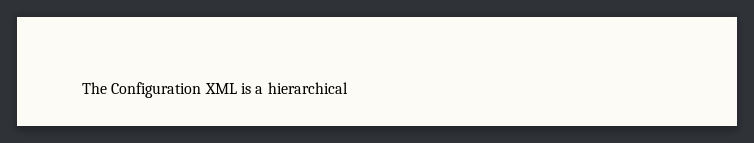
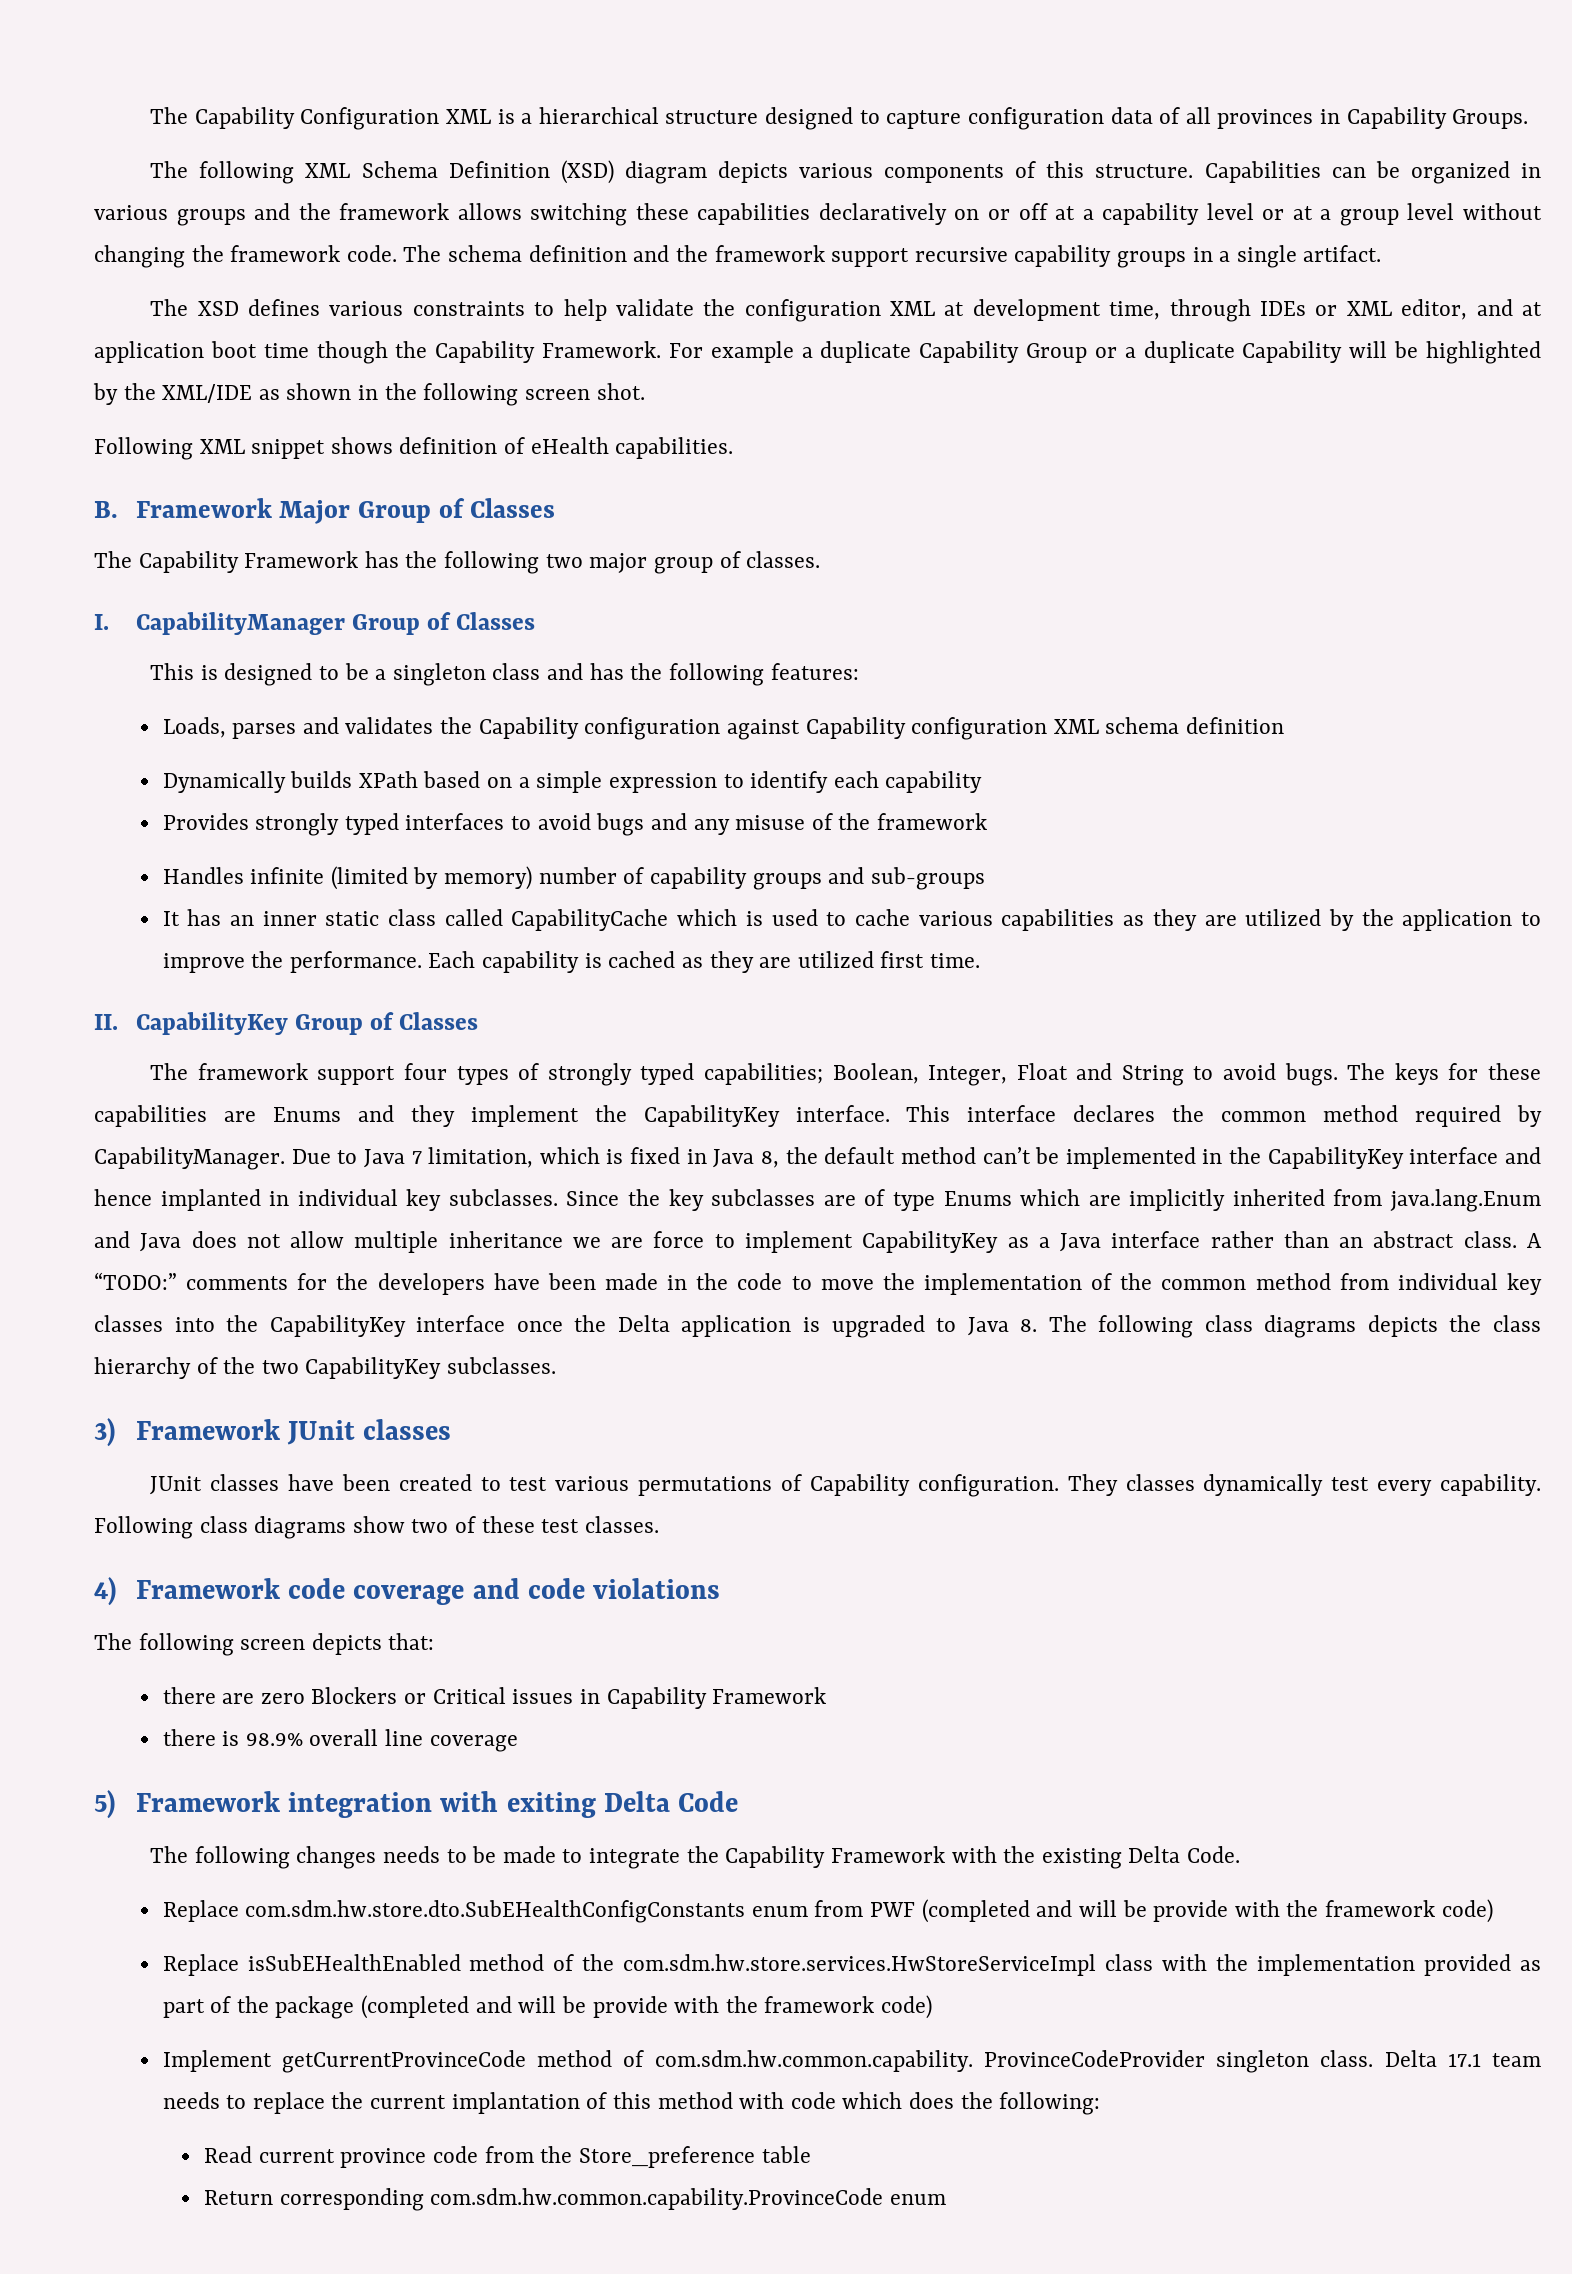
[82,82,107,94] The -> [150,107,295,129] The Capability
(348, 88) none -> [665,107,1529,130] [150,160,1541,184] [94,203,1542,226] [94,245,1382,268] [150,299,1543,322] [94,341,1542,364] [93,383,645,406] [94,437,734,460] [94,498,556,524] [94,551,821,574] [94,612,536,635] [150,663,859,686] [162,717,1284,740] [162,771,983,793] [162,813,987,836] [162,866,985,890] [162,909,1542,931] [162,951,980,973] [94,1012,479,1035] [150,1063,1542,1086] [94,1105,1542,1127] [94,1147,1542,1170] [94,1189,1541,1212] [94,1231,1542,1253] [94,1272,1542,1295] [94,1315,1541,1338] [94,1357,557,1379] [94,1418,452,1447] [150,1474,1541,1497] [94,1516,659,1539] [94,1577,721,1606] [94,1633,435,1656] [162,1687,827,1709] [162,1729,518,1752] [94,1790,739,1819] [150,1846,1241,1869] [162,1899,1493,1923] [162,1954,1541,1976] [162,1995,932,2019] [162,2050,1541,2073] [162,2092,1101,2115] [204,2146,811,2168] [204,2188,947,2211] structure designed to capture configuration data of all provinces in Capability Groups. // The following XML Schema Definition (XSD) diagram depicts various components of this structure. Capabilities can be organized in various groups and the framework allows switching these capabilities declaratively on or off at a capability level or at a group level without changing the framework code. The schema definition and the framework support recursive capability groups in a single artifact. // The XSD defines various constraints to help validate the configuration XML at development time, through IDEs or XML editor, and at application boot time though the Capability Framework. For example a duplicate Capability Group or a duplicate Capability will be highlighted by the XML/IDE as shown in the following screen shot. // Following XML snippet shows definition of eHealth capabilities. // B. Framework Major Group of Classes // The Capability Framework has the following two major group of classes. // I. CapabilityManager Group of Classes // This is designed to be a singleton class and has the following features: // Loads, parses and validates the Capability configuration against Capability configuration XML schema definition // Dynamically builds XPath based on a simple expression to identify each capability // Provides strongly typed interfaces to avoid bugs and any misuse of the framework // Handles infinite (limited by memory) number of capability groups and sub-groups // It has an inner static class called CapabilityCache which is used to cache various capabilities as they are utilized by the application to improve the performance. Each capability is cached as they are utilized first time. // II. CapabilityKey Group of Classes // The framework support four types of strongly typed capabilities; Boolean, Integer, Float and String to avoid bugs. The keys for these capabilities are Enums and they implement the CapabilityKey interface. This interface declares the common method required by CapabilityManager. Due to Java 7 limitation, which is fixed in Java 8, the default method can’t be implemented in the CapabilityKey interface and hence implanted in individual key subclasses. Since the key subclasses are of type Enums which are implicitly inherited from java.lang.Enum and Java does not allow multiple inheritance we are force to implement CapabilityKey as a Java interface rather than an abstract class. A “TODO:” comments for the developers have been made in the code to move the implementation of the common method from individual key classes into the CapabilityKey interface once the Delta application is upgraded to Java 8. The following class diagrams depicts the class hierarchy of the two CapabilityKey subclasses. // 3) Framework JUnit classes // JUnit classes have been created to test various permutations of Capability configuration. They classes dynamically test every capability. Following class diagrams show two of these test classes. // 4) Framework code coverage and code violations // The following screen depicts that: // there are zero Blockers or Critical issues in Capability Framework // there is 98.9% overall line coverage // 5) Framework integration with exiting Delta Code // The following changes needs to be made to integrate the Capability Framework with the existing Delta Code. // Replace com.sdm.hw.store.dto.SubEHealthConfigConstants enum from PWF (completed and will be provide with the framework code) // Replace isSubEHealthEnabled method of the com.sdm.hw.store.services.HwStoreServiceImpl class with the implementation provided as part of the package (completed and will be provide with the framework code) // Implement getCurrentProvinceCode method of com.sdm.hw.common.capability. ProvinceCodeProvider singleton class. Delta 17.1 team needs to replace the current implantation of this method with code which does the following: // Read current province code from the Store_preference table // Return corresponding com.sdm.hw.common.capability.ProvinceCode enum

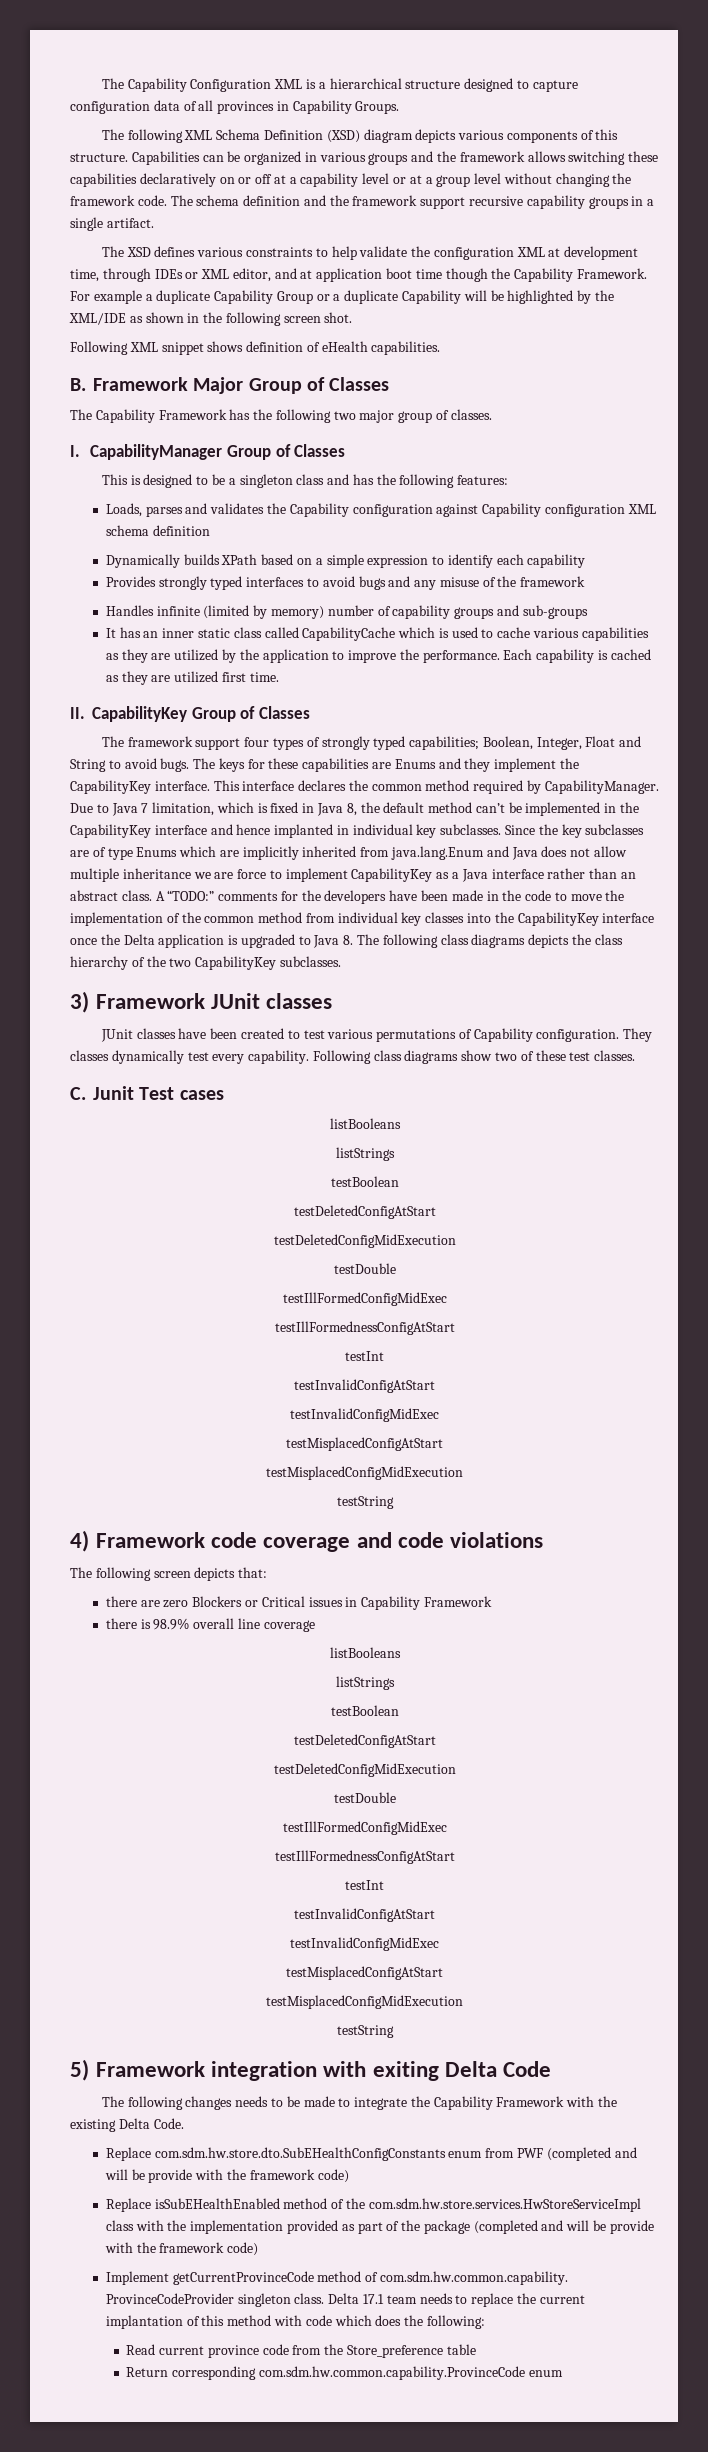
(659, 1524) none -> [70,1086,224,1100] [329,1118,401,1129] [335,1147,395,1161] [330,1176,399,1187] [293,1205,436,1219] [273,1234,456,1248] [333,1263,396,1274] [282,1292,447,1306] [274,1321,455,1335] [345,1351,384,1361] [294,1379,435,1393] [290,1408,439,1422] [286,1437,443,1451] [266,1466,463,1480] [336,1496,394,1509] // C. Junit Test cases // listBooleans // listStrings // testBoolean // testDeletedConfigAtStart // testDeletedConfigMidExecution // testDouble // testIllFormedConfigMidExec // testIllFormednessConfigAtStart // testInt // testInvalidConfigAtStart // testInvalidConfigMidExec // testMisplacedConfigAtStart // testMisplacedConfigMidExecution // testString
(518, 1743) none -> [329,1647,401,1658] [335,1676,395,1690] [330,1705,399,1716] [293,1734,436,1748] [273,1763,456,1777] [333,1792,396,1803] [282,1821,447,1835] [274,1850,455,1864] [345,1880,384,1890] [294,1908,435,1922] [290,1937,439,1951] [286,1966,443,1980] [266,1995,463,2009] [336,2025,394,2038] // listBooleans // listStrings // testBoolean // testDeletedConfigAtStart // testDeletedConfigMidExecution // testDouble // testIllFormedConfigMidExec // testIllFormednessConfigAtStart // testInt // testInvalidConfigAtStart // testInvalidConfigMidExec // testMisplacedConfigAtStart // testMisplacedConfigMidExecution // testString

